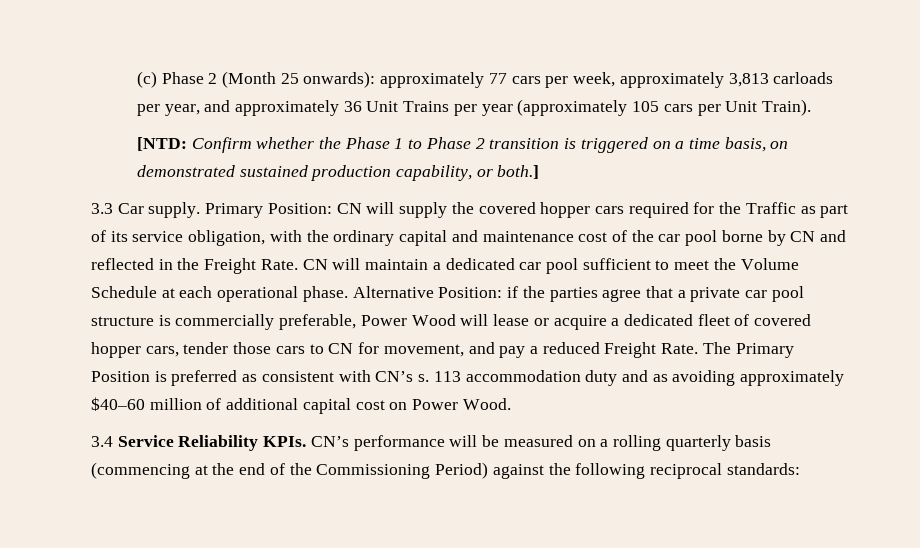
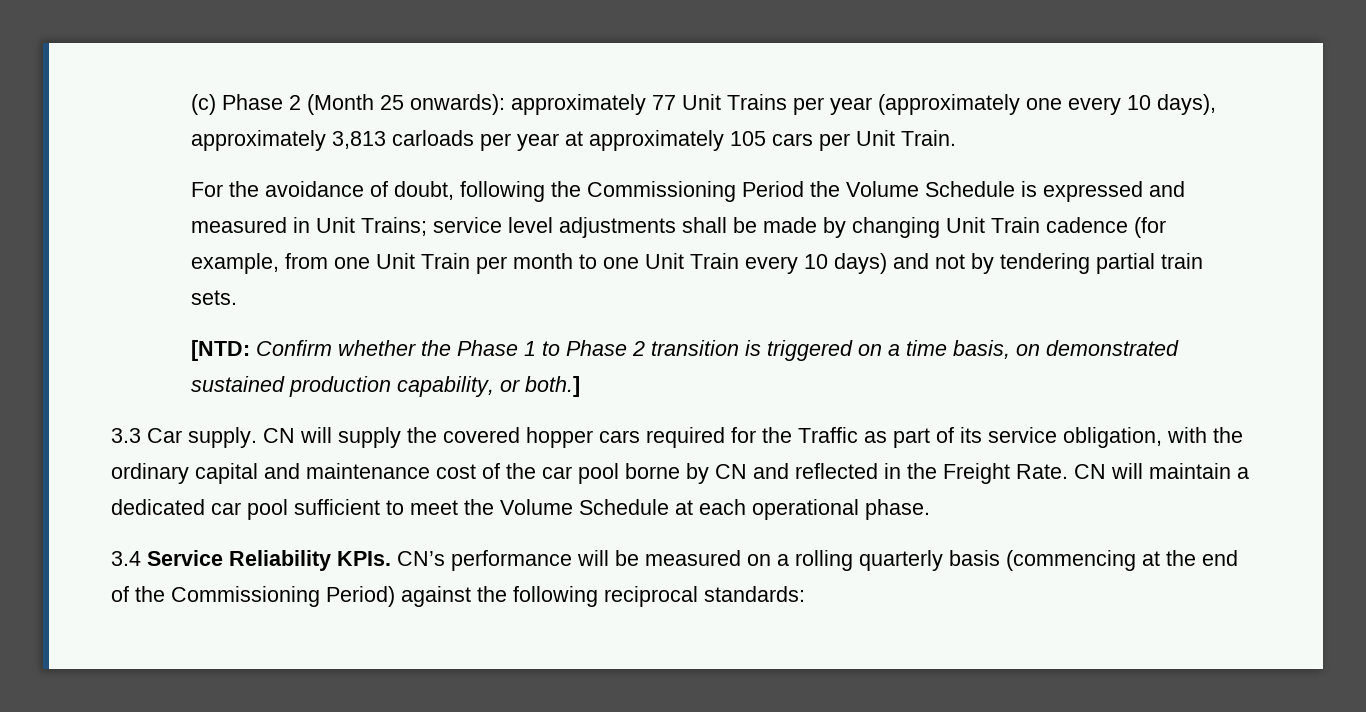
[511,72,834,88] [136,100,362,116] cars per week, approximately 3,813 carloads per year, and approximately 36 -> (677, 102) none
[632,99,812,116] 105 cars per Unit Train). -> [1026,94,1217,115] [191,130,957,151] [191,181,1186,202] [191,217,1167,238] [191,253,1204,274] [191,290,238,305] one every 10 days), approximately 3,813 carloads per year at approximately 105 cars per Unit Train. // For the avoidance of doubt, following the Commissioning Period the Volume Schedule is expressed and measured in Unit Trains; service level adjustments shall be made by changing Unit Train cadence (for example, from one Unit Train per month to one Unit Train every 10 days) and not by tendering partial train sets.
[205,203,332,218] Primary Position: -> (257, 437) none
[352,286,804,302] [91,314,812,330] [91,342,794,358] [91,370,845,386] [91,397,511,414] Alternative Position: if the parties agree that a private car pool structure is commercially preferable, Power Wood will lease or acquire a dedicated fleet of covered hopper cars, tender those cars to CN for movement, and pay a reduced Freight Rate. The Primary Position is preferred as consistent with CN’s s. 113 accommodation duty and as avoiding approximately $40–60 million of additional capital cost on Power Wood. -> (930, 509) none

